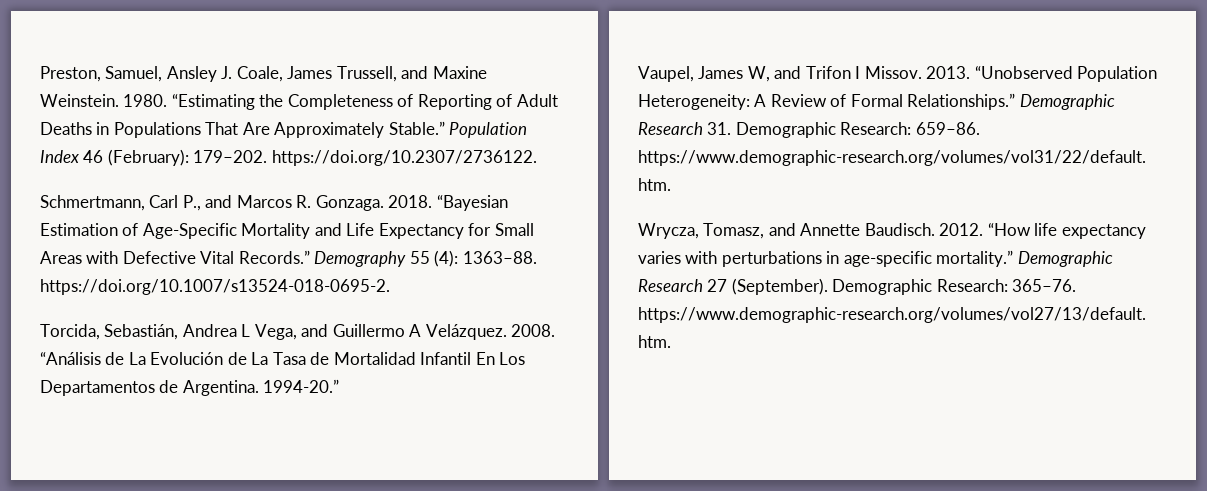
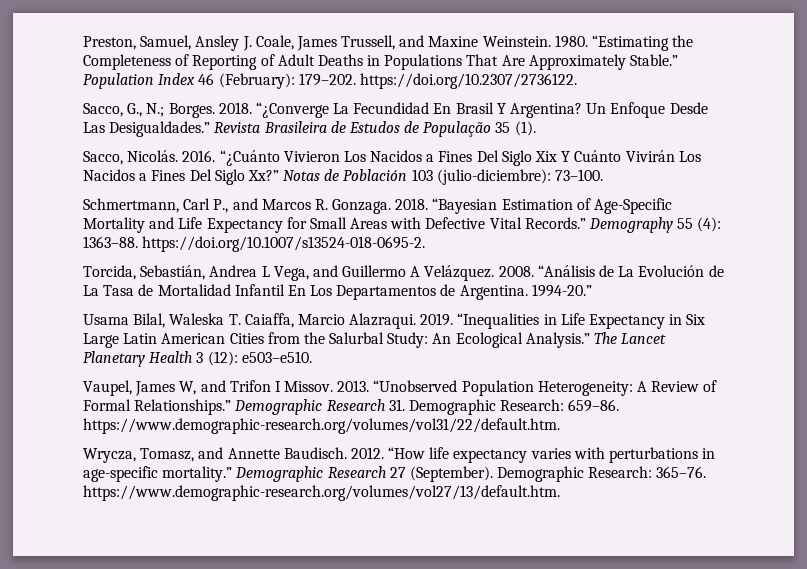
(537, 158) none -> [83,102,708,118] [83,121,536,137] [83,150,701,166] [83,169,604,185] // Sacco, G., N.; Borges. 2018. “¿Converge La Fecundidad En Brasil Y Argentina? Un Enfoque Desde Las Desigualdades.” Revista Brasileira de Estudos de População 35 (1). // Sacco, Nicolás. 2016. “¿Cuánto Vivieron Los Nacidos a Fines Del Siglo Xix Y Cuánto Vivirán Los Nacidos a Fines Del Siglo Xx?” Notas de Población 103 (julio-diciembre): 73–100.
(340, 386) none -> [83,313,706,329] [83,332,667,348] [83,351,312,367] // Usama Bilal, Waleska T. Caiaffa, Marcio Alazraqui. 2019. “Inequalities in Life Expectancy in Six Large Latin American Cities from the Salurbal Study: An Ecological Analysis.” The Lancet Planetary Health 3 (12): e503–e510.

